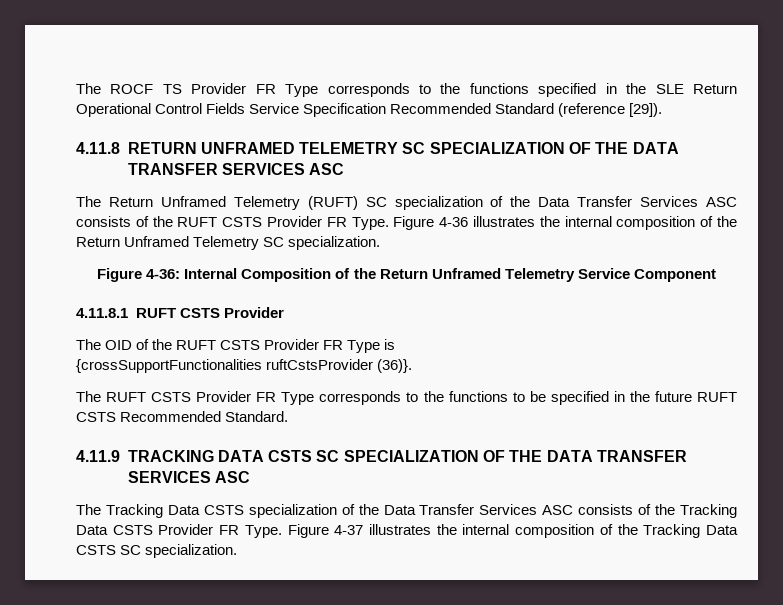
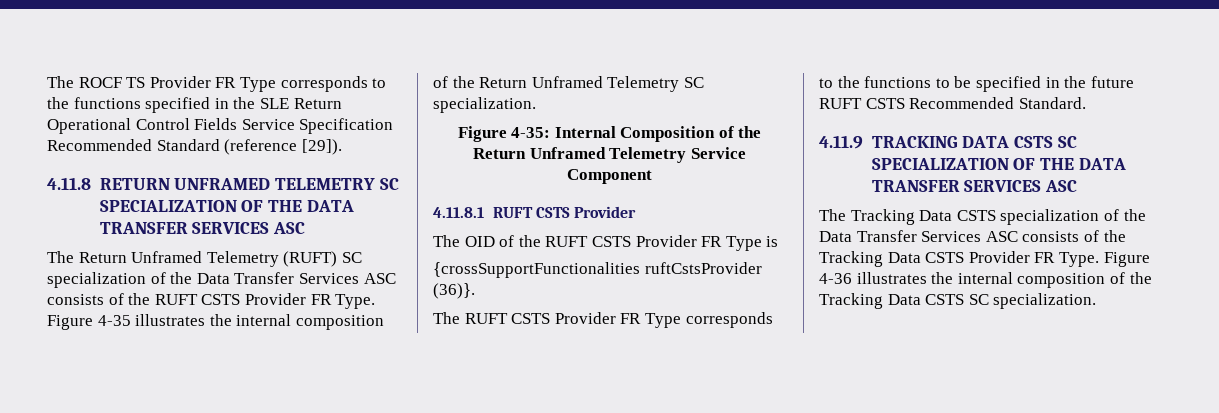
[439,217,469,227] 4-36 -> [97,315,131,326] 4-35
[146,269,181,279] 4-36: -> [511,127,551,138] 4-35:
[334,525,364,535] 4-37 -> [819,273,852,284] 4-36

